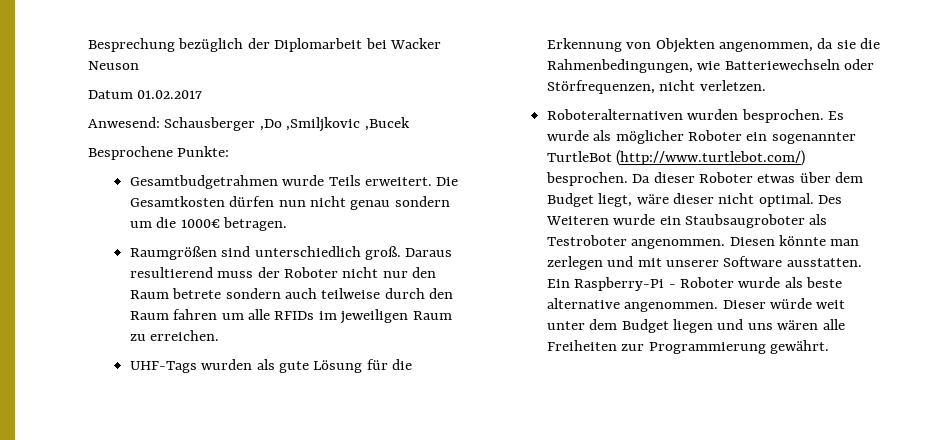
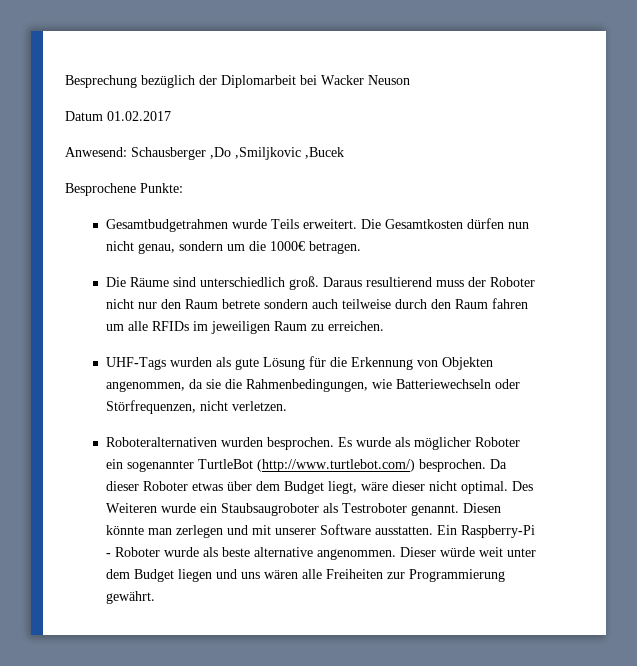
[350,200,391,210] genau -> [137,243,175,254] genau,
[129,246,217,260] Raumgrößen -> [105,277,169,287] Die Räume
[631,239,726,249] angenommen. -> [410,504,459,516] genannt.

